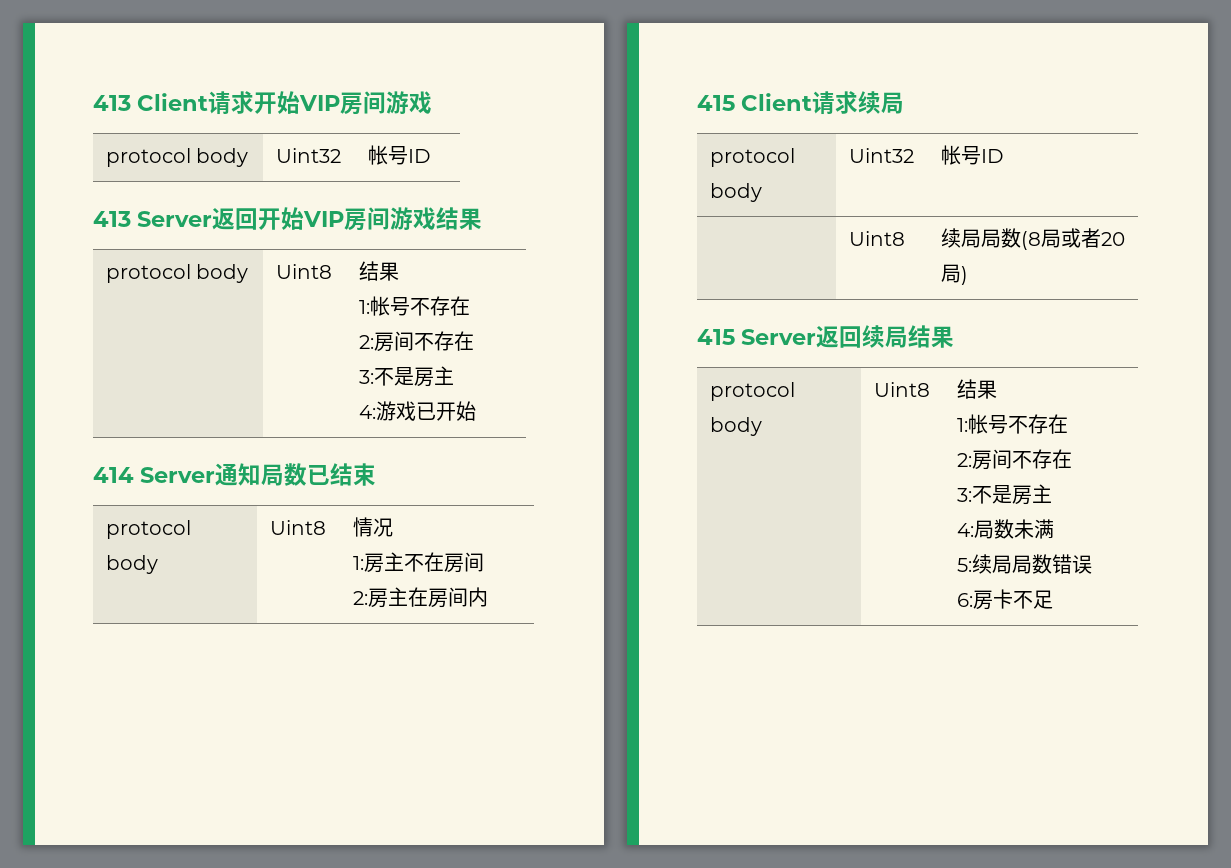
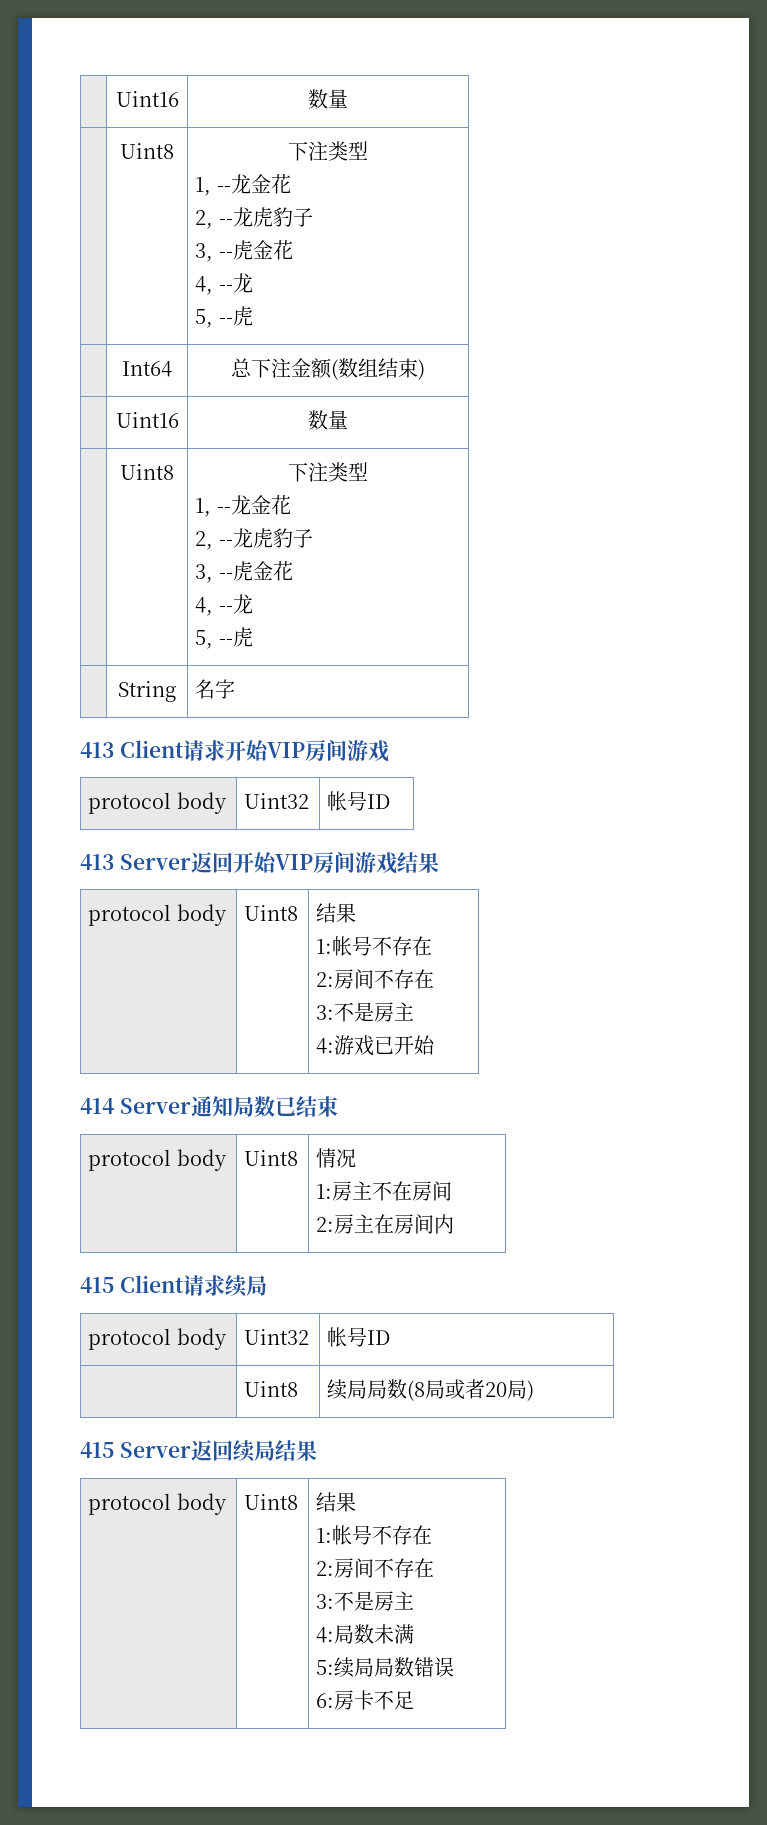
(93, 103) none -> [115,91,179,107] [308,89,348,109] [120,143,174,159] [288,141,368,161] [195,174,291,196] [195,207,313,229] [195,240,293,262] [195,273,253,295] [195,306,253,328] [122,361,172,377] [231,358,425,380] [115,412,179,428] [308,410,348,430] [120,464,174,480] [288,462,368,482] [195,495,291,517] [195,528,313,550] [195,561,293,583] [195,594,253,616] [195,627,253,649] [118,681,176,702] [195,679,236,699] | Uint16 | 数量 // | Uint8 | 下注类型 // 1, --龙金花 // 2, --龙虎豹子 // 3, --虎金花 // 4, --龙 // 5, --虎 // | Int64 | 总下注金额(数组结束) // | Uint16 | 数量 // | Uint8 | 下注类型 // 1, --龙金花 // 2, --龙虎豹子 // 3, --虎金花 // 4, --龙 // 5, --虎 // | String | 名字 //

